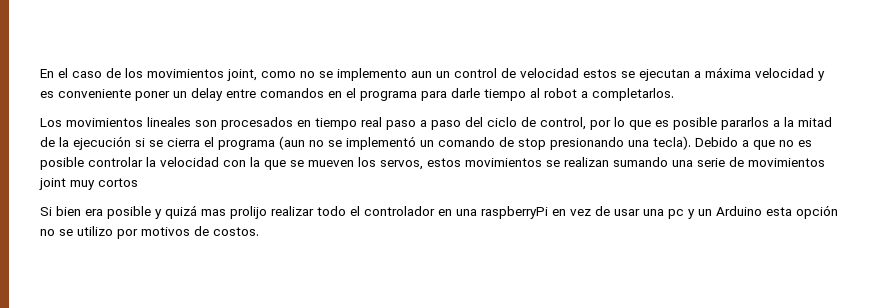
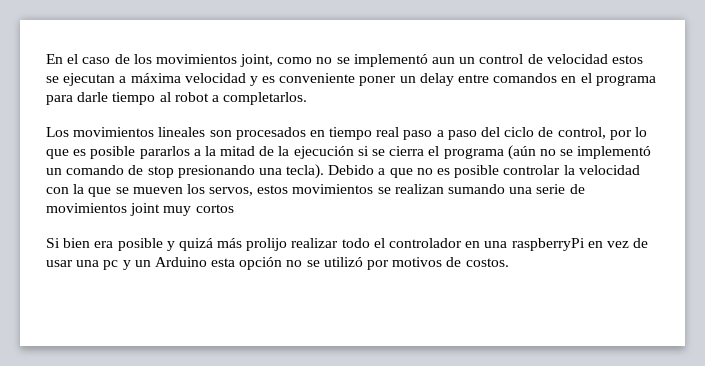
[337,68,407,81] implemento -> [353,54,428,67] implementó
[279,136,305,150] (aun -> [507,145,536,160] (aún
[201,209,226,216] mas -> [217,238,243,248] más
[77,226,113,236] utilizo -> [323,257,363,267] utilizó

